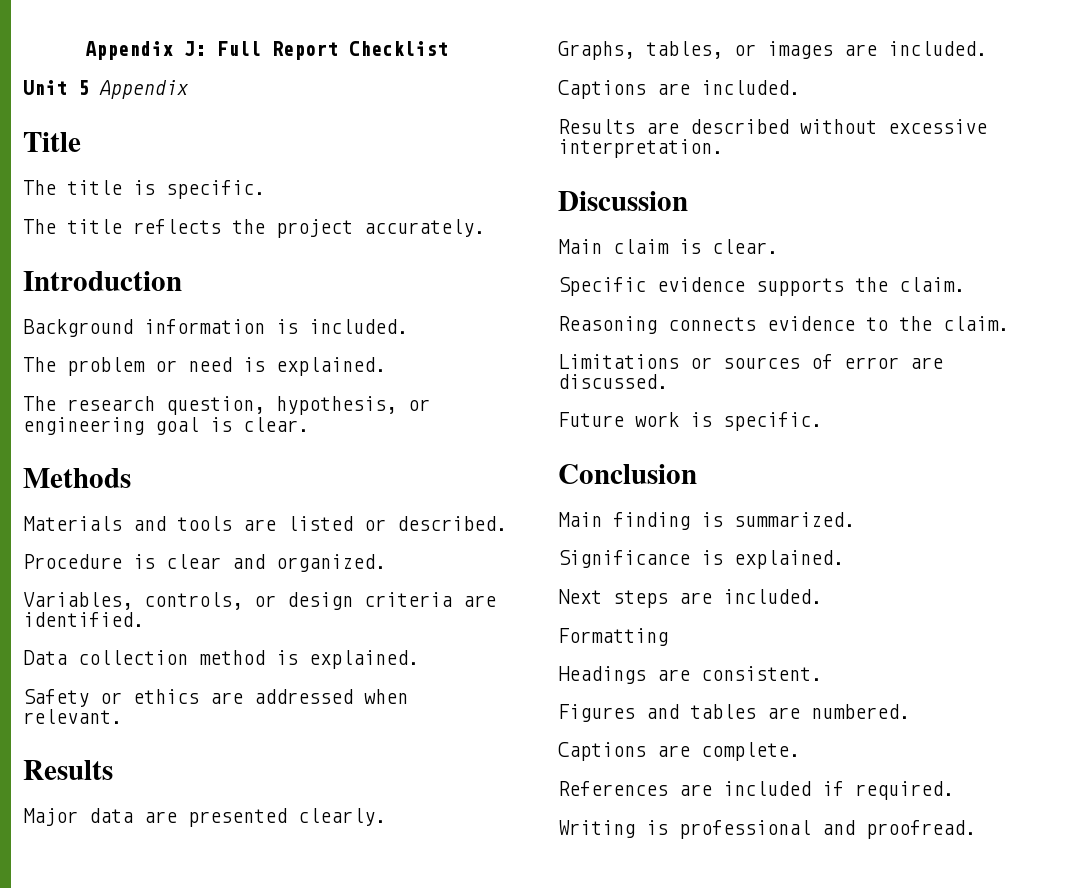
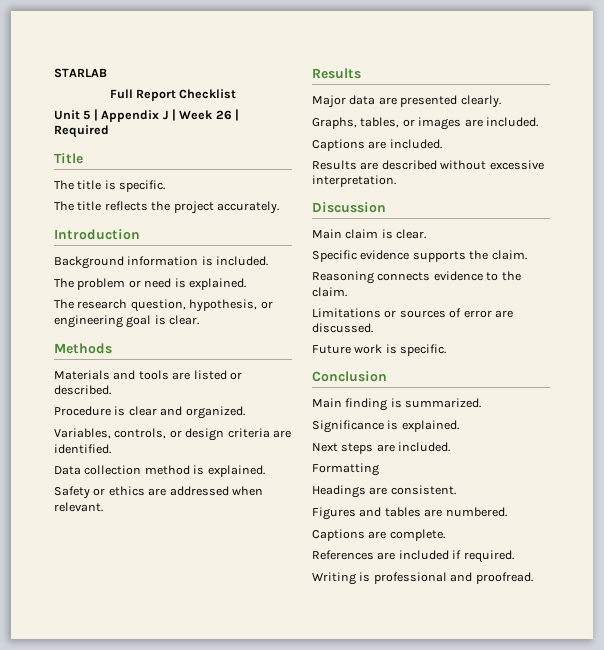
[85,41,206,60] Appendix J: -> [54,68,107,78] STARLAB //
[99,80,189,99] Appendix -> [93,109,239,122] [54,125,109,138] | Appendix J | Week 26 | Required

